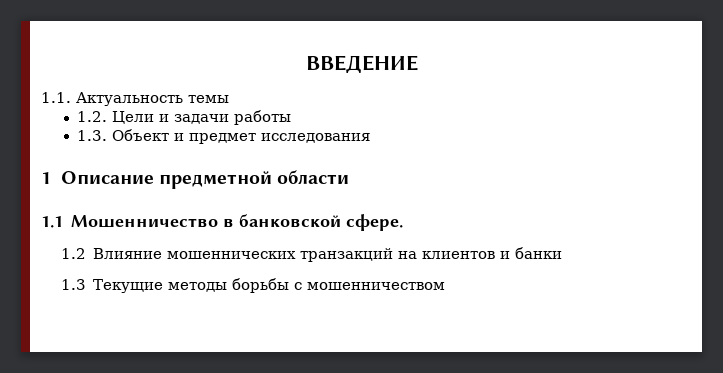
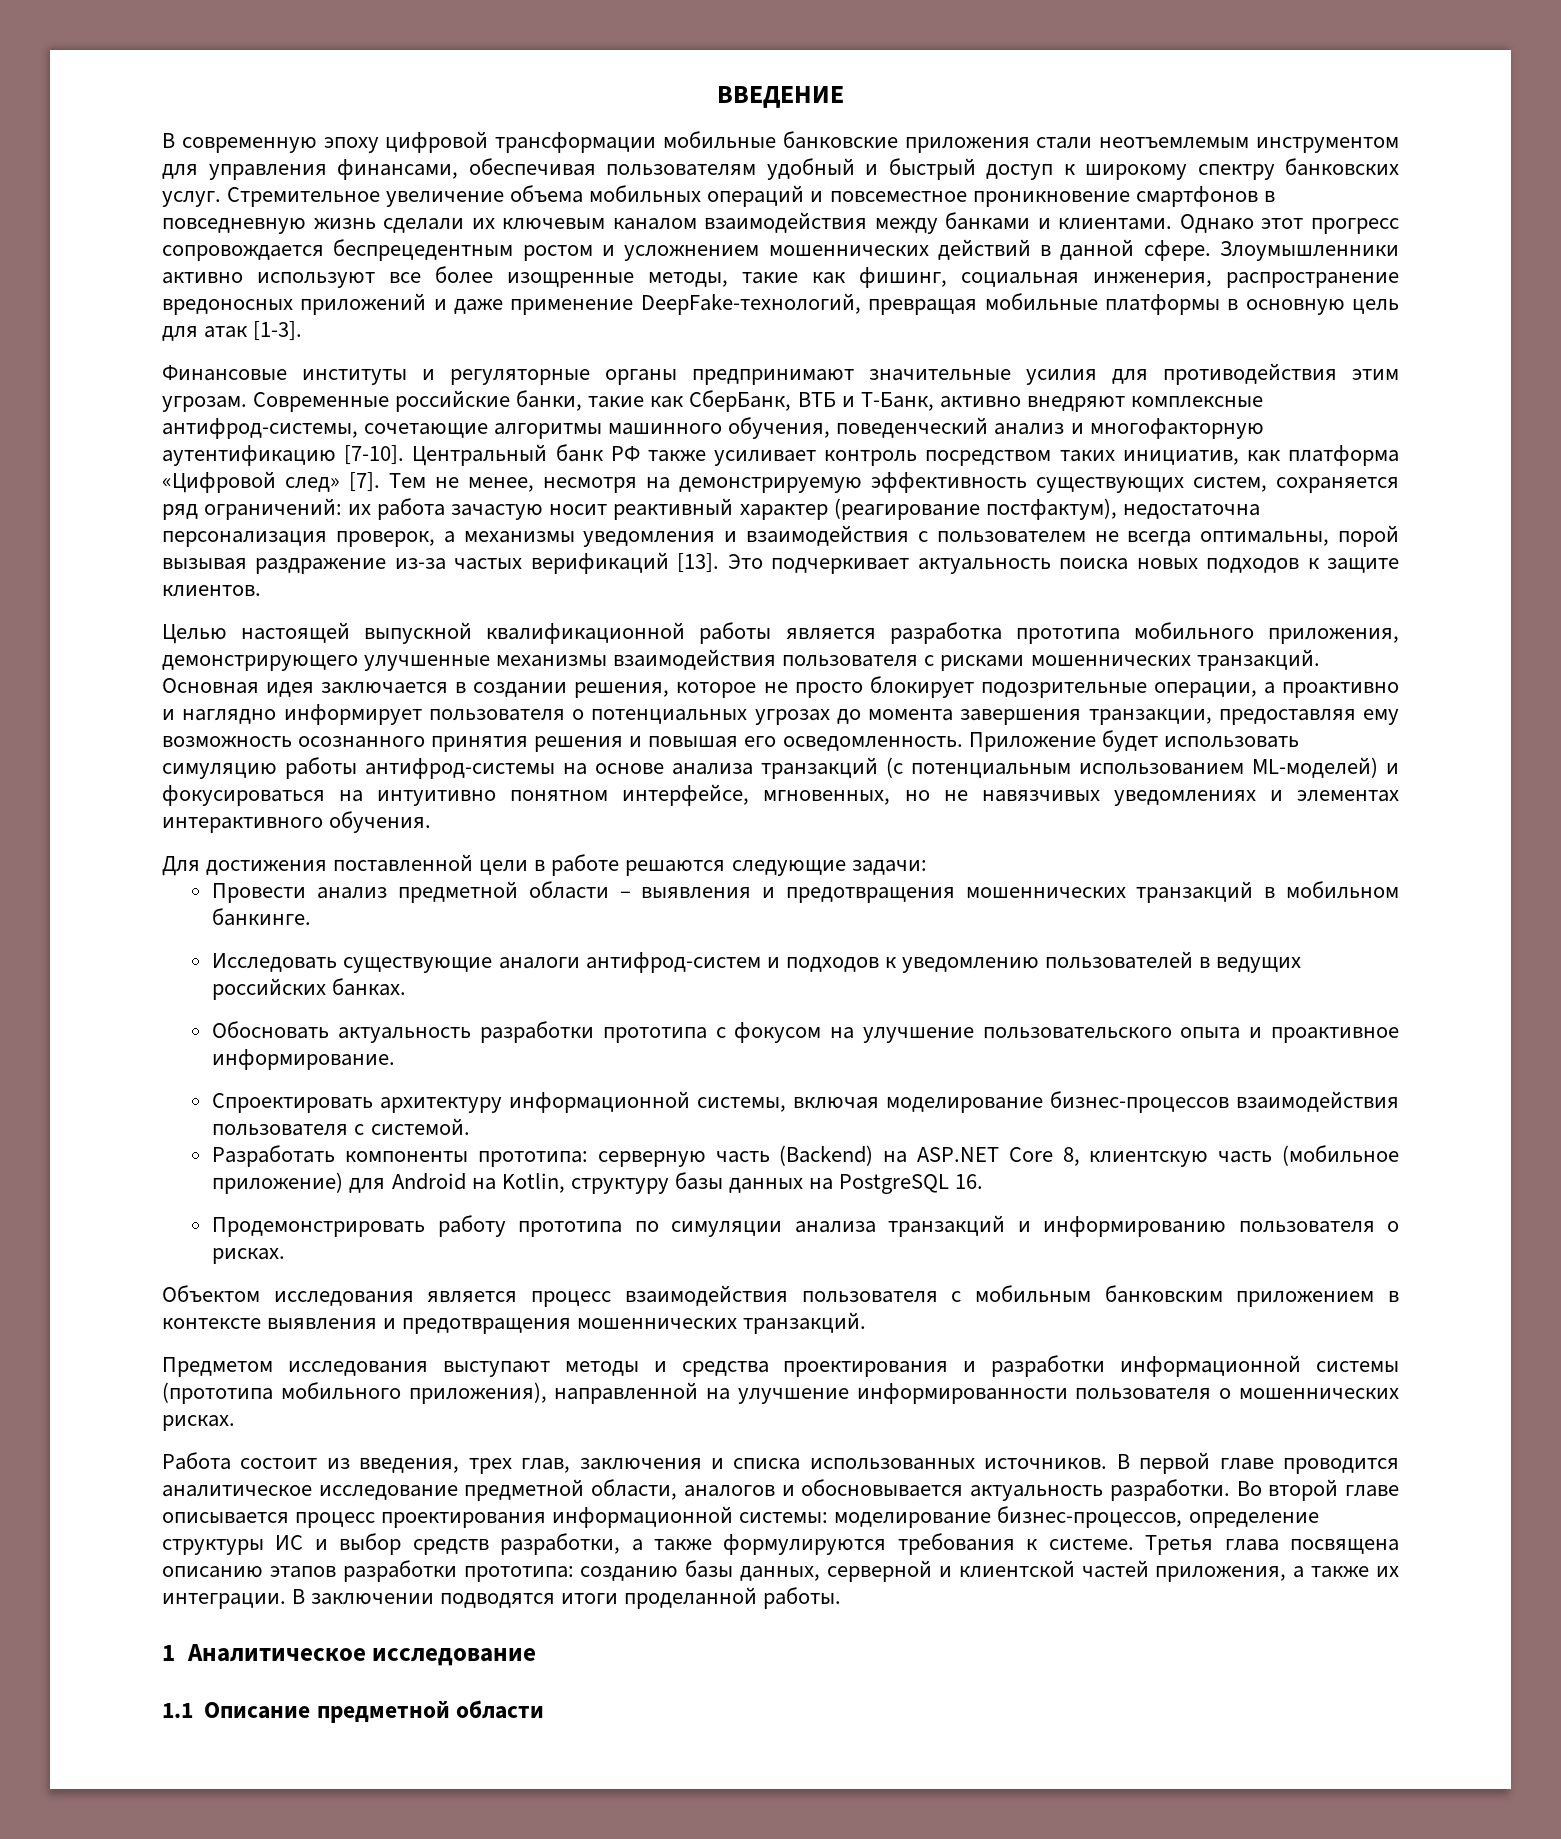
[41,92,229,106] [77,110,292,125] [77,129,371,144] [41,170,350,189] [41,214,403,231] [60,247,563,262] [60,278,446,293] 1.1. Актуальность темы // 1.2. Цели и задачи работы // 1.3. Объект и предмет исследования // 1 Описание предметной области // 1.1 Мошенничество в банковской сфере. // 1.2 Влияние мошеннических транзакций на клиентов и банки // 1.3 Текущие методы борьбы с мошенничеством -> [162,131,1399,153] [162,158,1399,180] [162,185,1275,207] [162,212,1399,234] [162,239,1399,261] [162,266,1399,288] [162,293,1399,315] [162,321,303,341] [162,363,1399,385] [162,390,1263,412] [162,417,1264,439] [162,444,1399,466] [162,471,1399,493] [162,498,1260,520] [162,525,1400,547] [162,552,1400,574] [162,585,261,597] [162,622,1399,644] [162,649,1320,671] [162,676,1400,698] [162,704,1399,725] [162,730,1299,752] [162,757,1399,779] [162,784,1399,806] [162,811,432,833] [162,854,927,876] [212,881,1399,903] [212,908,312,926] [212,951,1302,973] [212,978,407,1000] [212,1021,1399,1043] [212,1049,396,1070] [212,1091,1400,1113] [212,1118,470,1136] [212,1145,1400,1167] [212,1172,984,1194] [212,1215,1399,1237] [212,1248,286,1264] [162,1285,1400,1307] [162,1312,867,1334] [162,1355,1399,1377] [162,1382,1400,1404] [162,1415,235,1431] [162,1452,1399,1474] [162,1479,1400,1501] [162,1506,1319,1528] [162,1533,1399,1555] [162,1560,1400,1582] [162,1587,842,1609] [162,1644,537,1666] [162,1700,544,1723] В современную эпоху цифровой трансформации мобильные банковские приложения стали неотъемлемым инструментом для управления финансами, обеспечивая пользователям удобный и быстрый доступ к широкому спектру банковских услуг. Стремительное увеличение объема мобильных операций и повсеместное проникновение смартфонов в повседневную жизнь сделали их ключевым каналом взаимодействия между банками и клиентами. Однако этот прогресс сопровождается беспрецедентным ростом и усложнением мошеннических действий в данной сфере. Злоумышленники активно используют все более изощренные методы, такие как фишинг, социальная инженерия, распространение вредоносных приложений и даже применение DeepFake-технологий, превращая мобильные платформы в основную цель для атак [1-3]. // Финансовые институты и регуляторные органы предпринимают значительные усилия для противодействия этим угрозам. Современные российские банки, такие как СберБанк, ВТБ и Т-Банк, активно внедряют комплексные антифрод-системы, сочетающие алгоритмы машинного обучения, поведенческий анализ и многофакторную аутентификацию [7-10]. Центральный банк РФ также усиливает контроль посредством таких инициатив, как платформа «Цифровой след» [7]. Тем не менее, несмотря на демонстрируемую эффективность существующих систем, сохраняется ряд ограничений: их работа зачастую носит реактивный характер (реагирование постфактум), недостаточна персонализация проверок, а механизмы уведомления и взаимодействия с пользователем не всегда оптимальны, порой вызывая раздражение из-за частых верификаций [13]. Это подчеркивает актуальность поиска новых подходов к защите клиентов. // Целью настоящей выпускной квалификационной работы является разработка прототипа мобильного приложения, демонстрирующего улучшенные механизмы взаимодействия пользователя с рисками мошеннических транзакций. Основная идея заключается в создании решения, которое не просто блокирует подозрительные операции, а проактивно и наглядно информирует пользователя о потенциальных угрозах до момента завершения транзакции, предоставляя ему возможность осознанного принятия решения и повышая его осведомленность. Приложение будет использовать симуляцию работы антифрод-системы на основе анализа транзакций (с потенциальным использованием ML-моделей) и фокусироваться на интуитивно понятном интерфейсе, мгновенных, но не навязчивых уведомлениях и элементах интерактивного обучения. // Для достижения поставленной цели в работе решаются следующие задачи: // Провести анализ предметной области – выявления и предотвращения мошеннических транзакций в мобильном банкинге. // Исследовать существующие аналоги антифрод-систем и подходов к уведомлению пользователей в ведущих российских банках. // Обосновать актуальность разработки прототипа с фокусом на улучшение пользовательского опыта и проактивное информирование. // Спроектировать архитектуру информационной системы, включая моделирование бизнес-процессов взаимодействия пользователя с системой. // Разработать компоненты прототипа: серверную часть (Backend) на ASP.NET Core 8, клиентскую часть (мобильное приложение) для Android на Kotlin, структуру базы данных на PostgreSQL 16. // Продемонстрировать работу прототипа по симуляции анализа транзакций и информированию пользователя о рисках. // Объектом исследования является процесс взаимодействия пользователя с мобильным банковским приложением в контексте выявления и предотвращения мошеннических транзакций. // Предметом исследования выступают методы и средства проектирования и разработки информационной системы (прототипа мобильного приложения), направленной на улучшение информированности пользователя о мошеннических рисках. // Работа состоит из введения, трех глав, заключения и списка использованных источников. В первой главе проводится аналитическое исследование предметной области, аналогов и обосновывается актуальность разработки. Во второй главе описывается процесс проектирования информационной системы: моделирование бизнес-процессов, определение структуры ИС и выбор средств разработки, а также формулируются требования к системе. Третья глава посвящена описанию этапов разработки прототипа: созданию базы данных, серверной и клиентской частей приложения, а также их интеграции. В заключении подводятся итоги проделанной работы. // 1 Аналитическое исследование // 1.1 Описание предметной области

